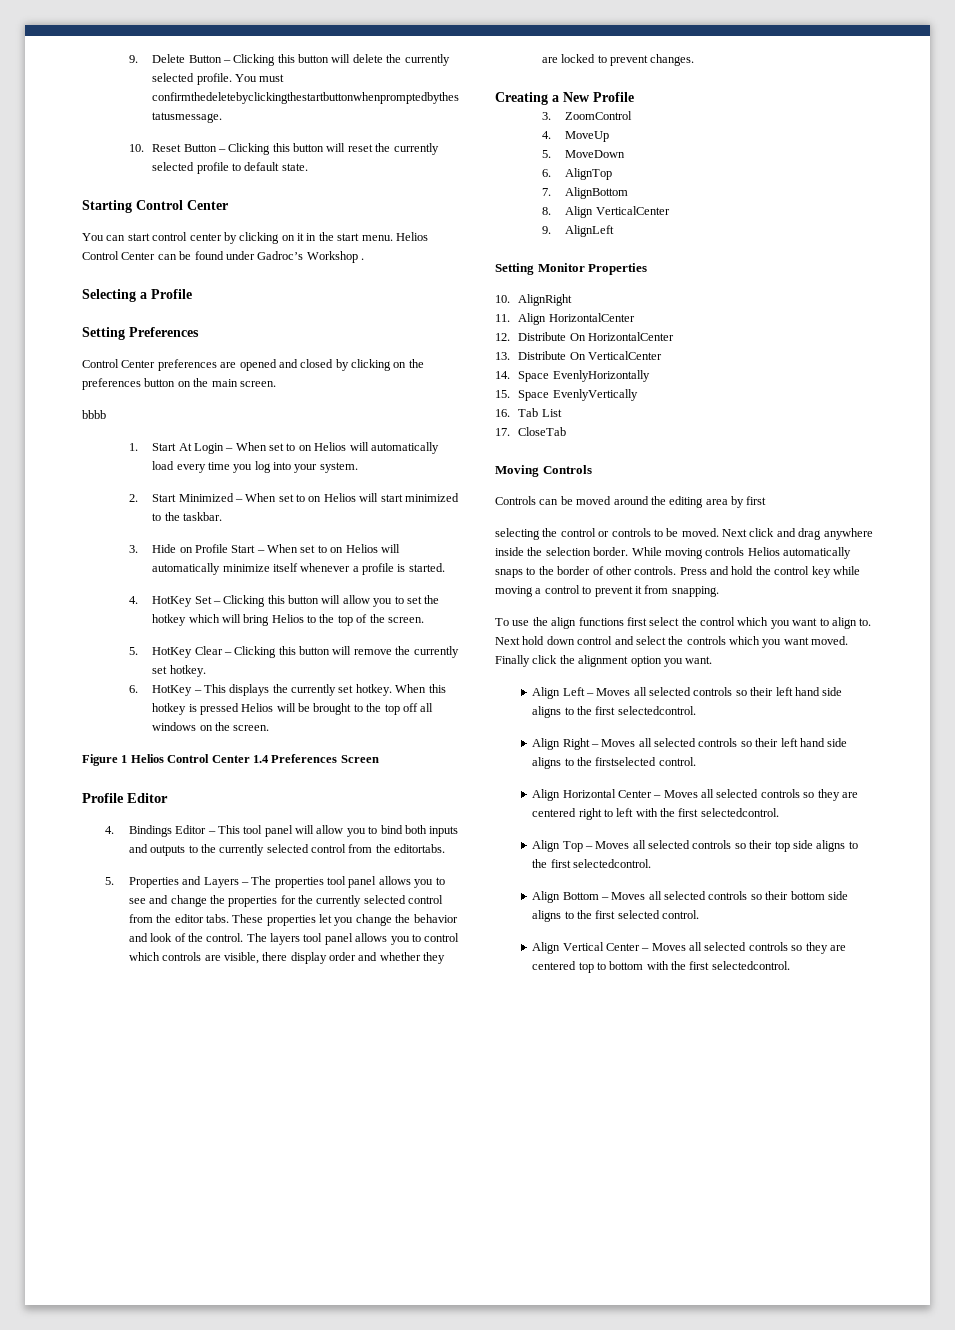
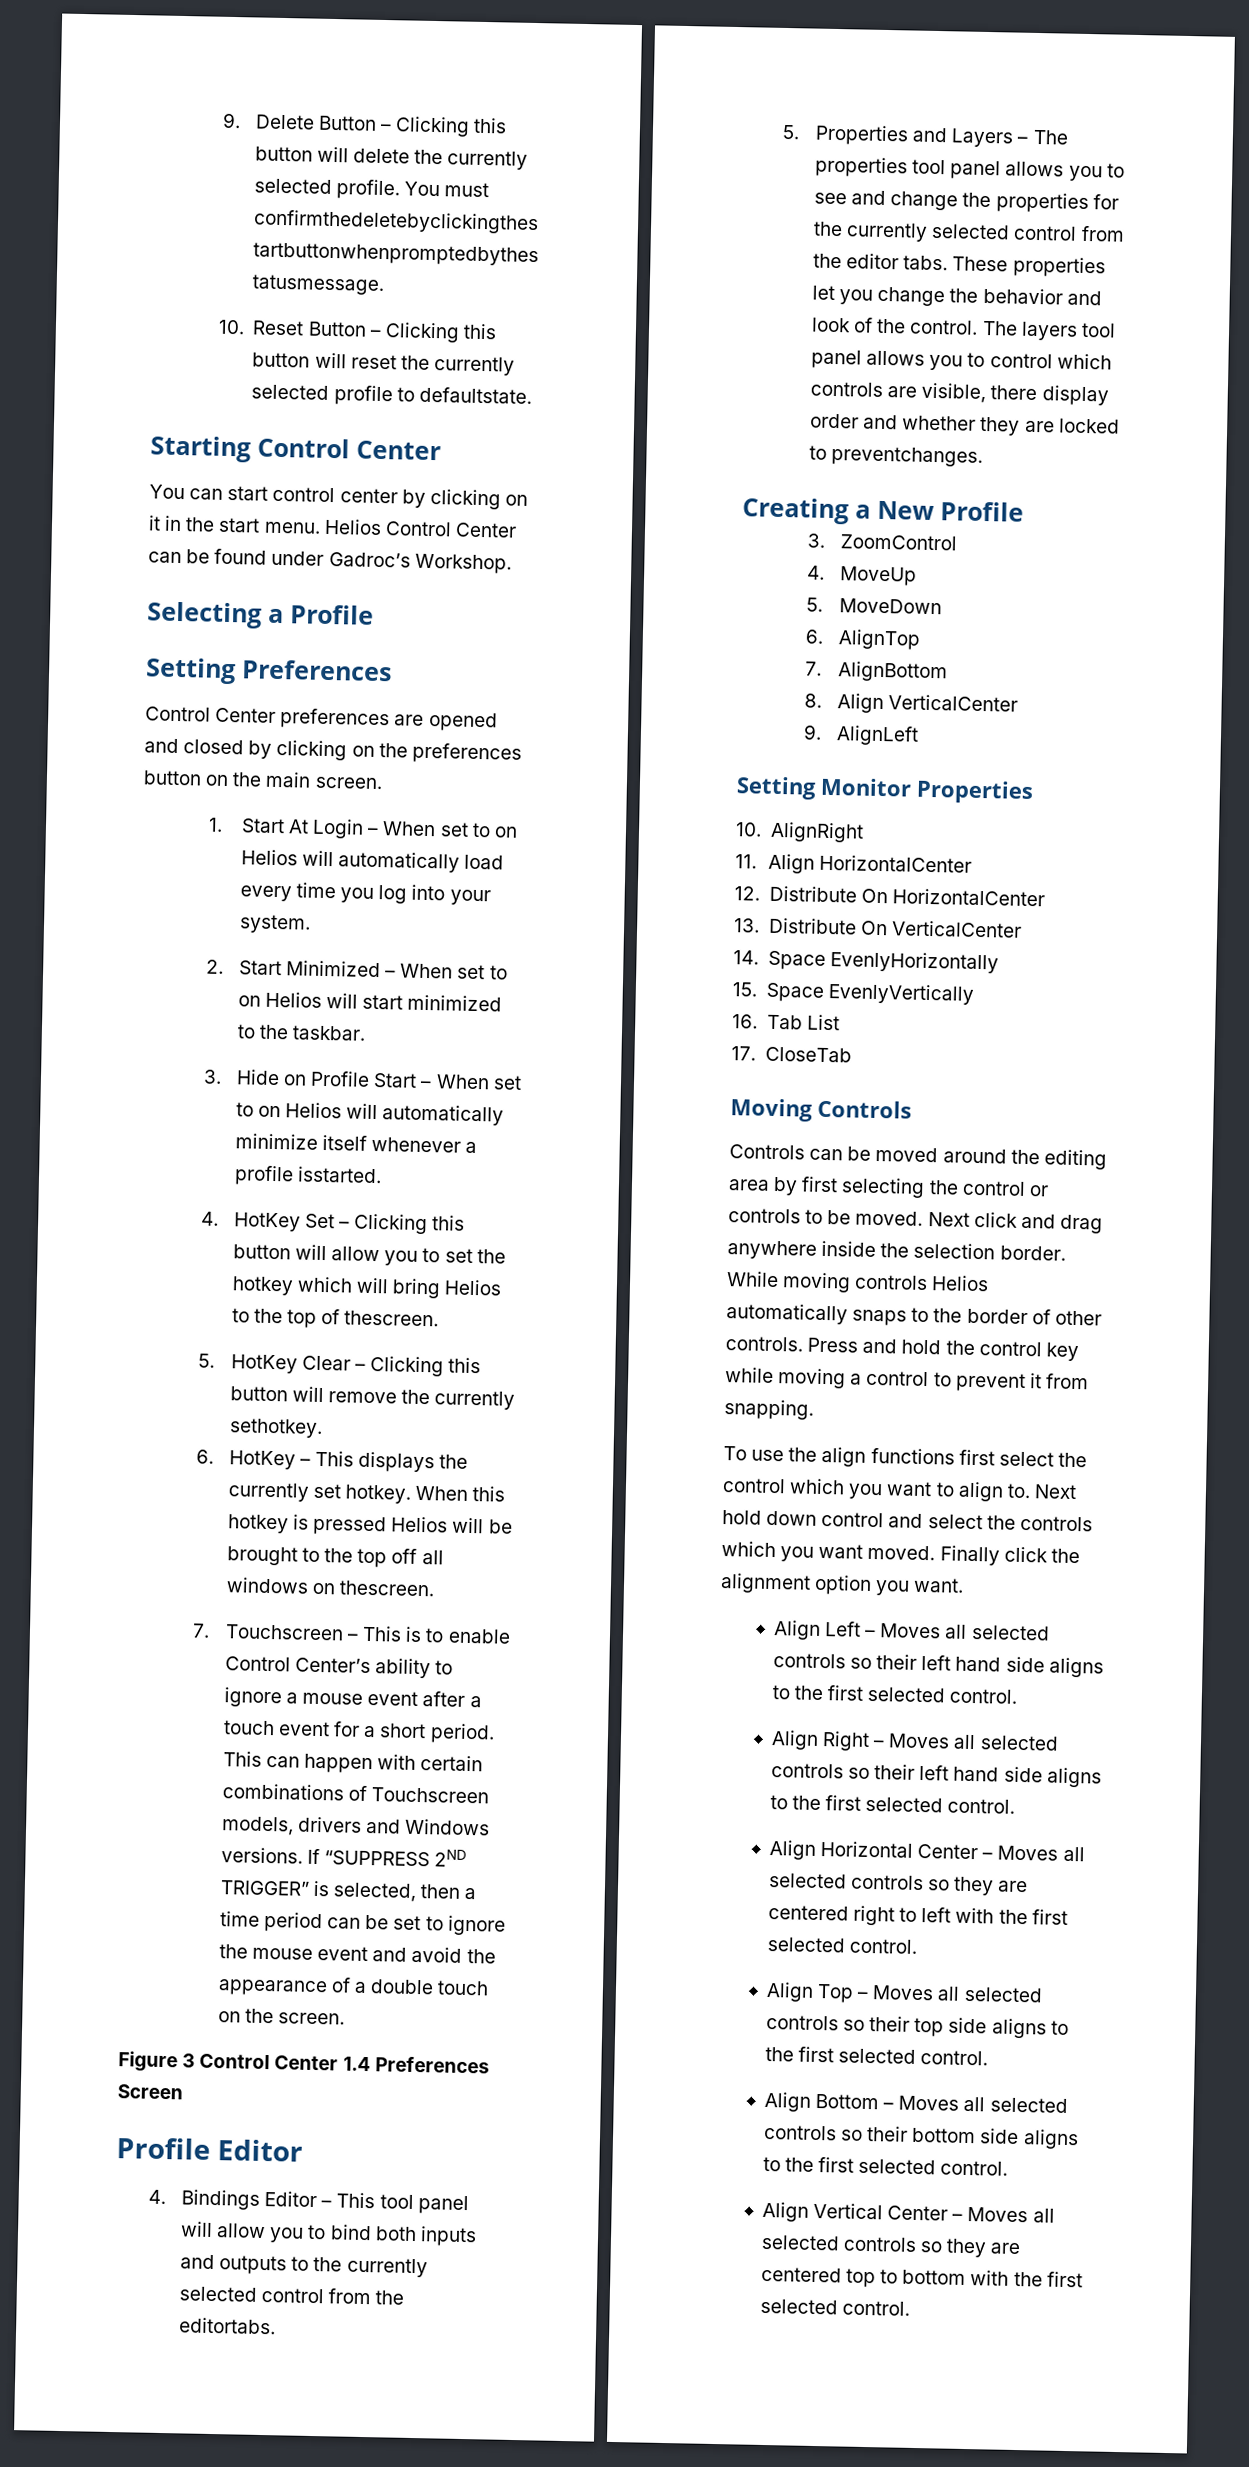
[244,162,308,171] default state. -> [418,386,532,404] defaultstate.
[306,251,364,263] Workshop . -> [414,553,512,574] Workshop.
[82,410,106,419] // bbbb -> (383, 783) none
[397,563,445,572] is started. -> [297,1166,383,1184] isstarted.
[369,614,424,623] the screen. -> [344,1310,440,1327] thescreen.
[152,665,206,677] set hotkey. -> [228,1418,323,1439] sethotkey.
(213, 728) none -> [339,1580,436,1597] [191,1623,511,1644] [224,1656,454,1679] [223,1687,482,1708] [222,1720,495,1744] [222,1751,484,1774] [221,1783,490,1804] [220,1816,491,1836] [220,1847,468,1867] [219,1880,477,1902] [219,1911,506,1936] [218,1944,496,1964] [217,1977,490,1997] [217,2011,241,2023] thescreen. // 7. Touchscreen – This is to enable Control Center’s ability to ignore a mouse event after a touch event for a short period. This can happen with certain combinations of Touchscreen models, drivers and Windows versions. If “SUPPRESS 2ND TRIGGER” is selected, then a time period can be set to ignore the mouse event and avoid the appearance of a double touch on
[121,754,164,763] 1 Helios -> [182,2053,196,2068] 3
[609,54,695,66] prevent changes. -> [831,445,984,467] preventchanges.
(767, 500) // -> (839, 1184) none
[617,706,696,715] selectedcontrol. -> [867,1686,1018,1704] selected control.
[595,757,657,766] firstselected -> [825,1795,944,1813] first selected
[700,808,779,817] selectedcontrol. -> [766,1936,919,1954] selected control.
[572,859,651,868] selectedcontrol. -> [838,2048,989,2066] selected control.
[711,961,790,970] selectedcontrol. -> [759,2298,911,2316] selected control.

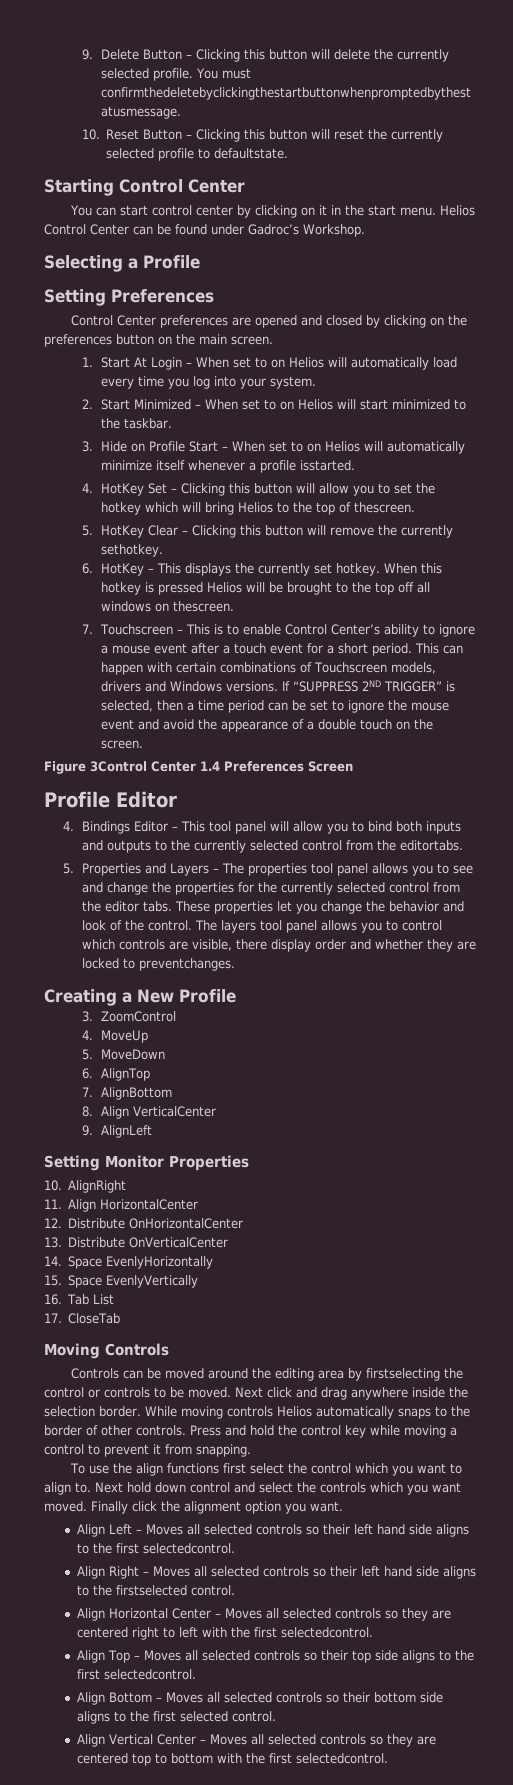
[182,2053,271,2070] 3 Control -> [90,761,147,772] 3Control
[860,888,1045,907] On HorizontalCenter -> [129,1218,244,1229] OnHorizontalCenter
[859,920,1022,938] On VerticalCenter -> [129,1237,229,1248] OnVerticalCenter
[801,1176,926,1198] first selecting -> [366,1368,441,1381] firstselecting
[867,1686,1018,1704] selected control. -> [142,1543,235,1554] selectedcontrol.
[825,1795,944,1813] first selected -> [115,1585,187,1596] firstselected
[766,1936,919,1954] selected control. -> [280,1627,373,1638] selectedcontrol.
[838,2048,989,2066] selected control. -> [103,1669,196,1680] selectedcontrol.
[759,2298,911,2316] selected control. -> [295,1753,388,1764] selectedcontrol.

